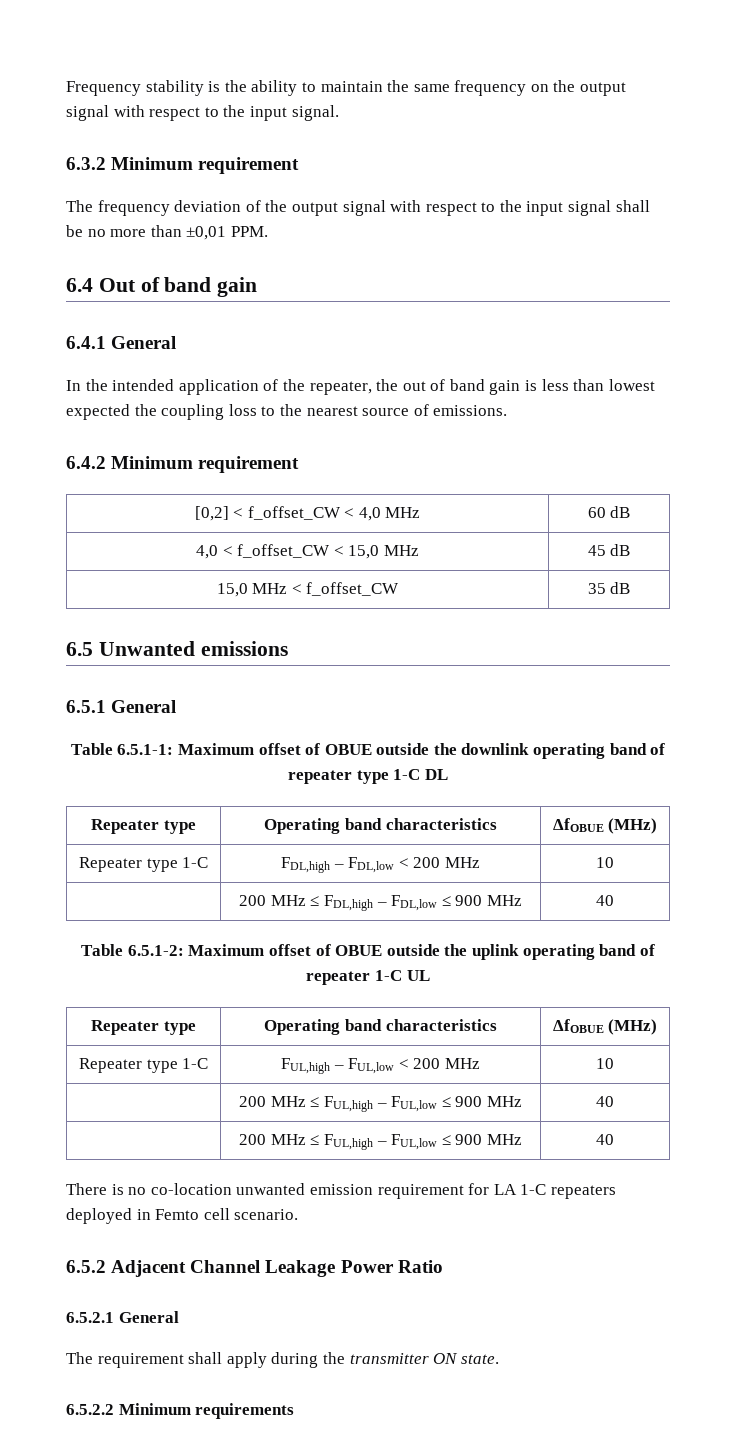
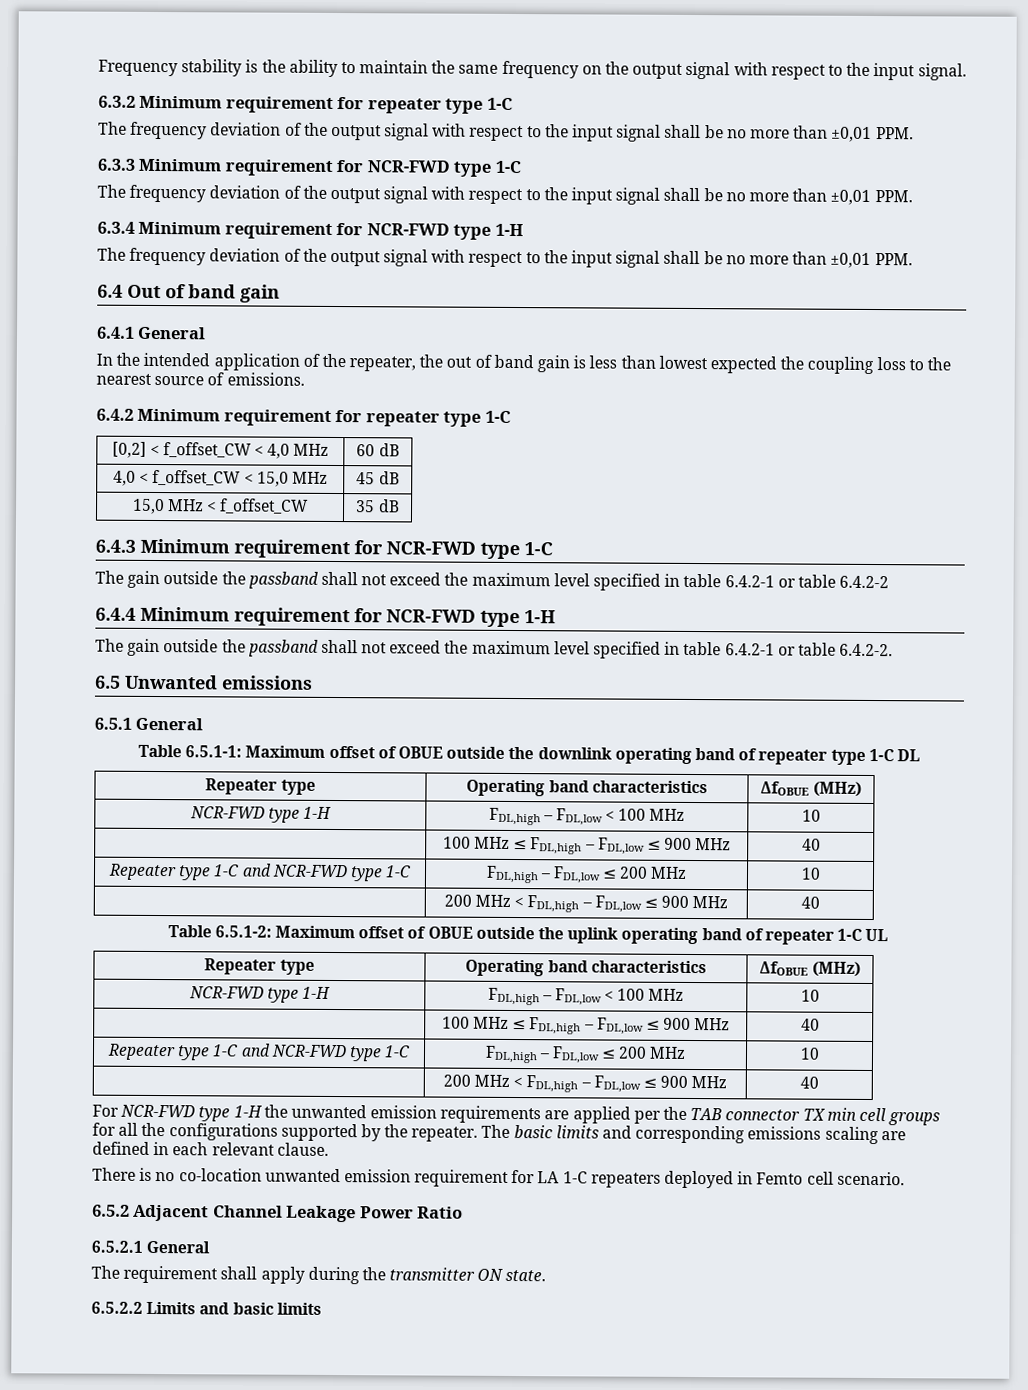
(300, 165) none -> [337,97,513,114] [98,121,914,142] [97,158,521,177] [97,184,913,205] [97,221,524,240] for repeater type 1-C // The frequency deviation of the output signal with respect to the input signal shall be no more than ±0,01 PPM. // 6.3.3 Minimum requirement for NCR-FWD type 1-C // The frequency deviation of the output signal with respect to the input signal shall be no more than ±0,01 PPM. // 6.3.4 Minimum requirement for NCR-FWD type 1-H
(300, 464) none -> [335,409,511,427] for repeater type 1-C
(631, 588) none -> [95,538,553,560] [95,570,890,591] [95,606,556,628] [95,638,894,659] // 6.4.3 Minimum requirement for NCR-FWD type 1-C // The gain outside the passband shall not exceed the maximum level specified in table 6.4.2-1 or table 6.4.2-2 // 6.4.4 Minimum requirement for NCR-FWD type 1-H // The gain outside the passband shall not exceed the maximum level specified in table 6.4.2-1 or table 6.4.2-2.
[78,857,209,872] [281,857,480,873] [596,857,614,868] [239,895,320,906] // Repeater type 1-C | FDL,high – FDL,low < 200 MHz | 10 // | 200 MHz ≤ -> [189,806,333,823] [488,807,686,826] [801,809,821,822] [442,836,732,855] [801,838,821,851] [107,863,413,882] [485,865,688,884] [800,867,821,880] [443,894,525,908] // NCR-FWD type 1-H | FDL,high – FDL,low < 100 MHz | 10 // | 100 MHz ≤ FDL,high – FDL,low ≤ 900 MHz | 40 // Repeater type 1-C and NCR-FWD type 1-C | FDL,high – FDL,low ≤ 200 MHz | 10 // | 200 MHz <
[78,1058,209,1073] [281,1058,480,1074] [596,1058,614,1069] [239,1096,522,1112] [596,1096,614,1107] [239,1134,522,1150] [596,1134,614,1145] Repeater type 1-C | FUL,high – FUL,low < 200 MHz | 10 // | 200 MHz ≤ FUL,high – FUL,low ≤ 900 MHz | 40 // | 200 MHz ≤ FUL,high – FUL,low ≤ 900 MHz | 40 -> [188,986,332,1003] [487,987,685,1006] [800,989,820,1002] [441,1016,731,1035] [800,1018,820,1031] [106,1043,412,1062] [484,1045,687,1064] [799,1047,820,1060] [442,1074,728,1093] [799,1076,819,1089] [92,1104,941,1126] [92,1122,906,1145] [92,1141,329,1156] NCR-FWD type 1-H | FDL,high – FDL,low < 100 MHz | 10 // | 100 MHz ≤ FDL,high – FDL,low ≤ 900 MHz | 40 // Repeater type 1-C and NCR-FWD type 1-C | FDL,high – FDL,low ≤ 200 MHz | 10 // | 200 MHz < FDL,high – FDL,low ≤ 900 MHz | 40 // For NCR-FWD type 1-H the unwanted emission requirements are applied per the TAB connector TX min cell groups for all the configurations supported by the repeater. The basic limits and corresponding emissions scaling are defined in each relevant clause.
[118,1403,295,1419] Minimum requirements -> [146,1301,322,1315] Limits and basic limits

